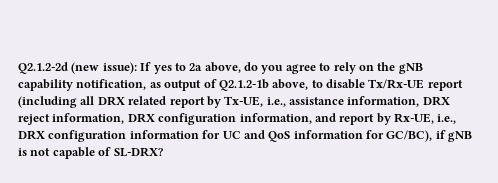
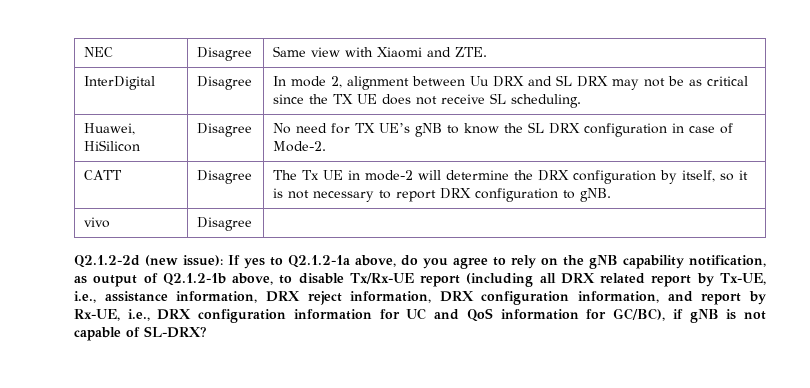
(18, 68) none -> [84,47,114,57] [197,47,253,61] [273,46,488,58] [84,76,156,90] [197,76,253,90] [273,75,749,90] [273,93,582,108] [84,123,136,135] [84,140,141,152] [197,123,253,137] [273,122,734,137] [273,141,327,152] [84,170,123,180] [197,170,253,184] [273,170,749,184] [273,188,612,202] [84,217,111,228] [197,217,253,231] NEC | Disagree | Same view with Xiaomi and ZTE. // InterDigital | Disagree | In mode 2, alignment between Uu DRX and SL DRX may not be as critical since the TX UE does not receive SL scheduling. // Huawei, HiSilicon | Disagree | No need for TX UE’s gNB to know the SL DRX configuration in case of Mode-2. // CATT | Disagree | The Tx UE in mode-2 will determine the DRX configuration by itself, so it is not necessary to report DRX configuration to gNB. // vivo | Disagree | //
[189,63,203,71] 2a -> [288,255,350,268] Q2.1.2-1a

